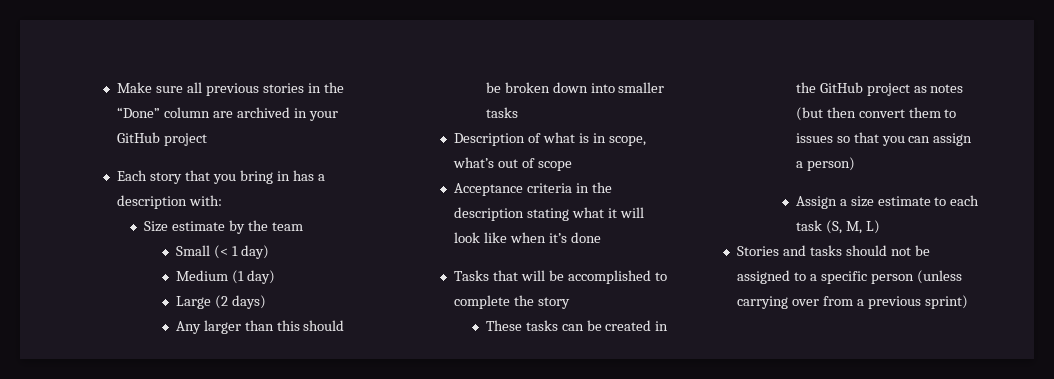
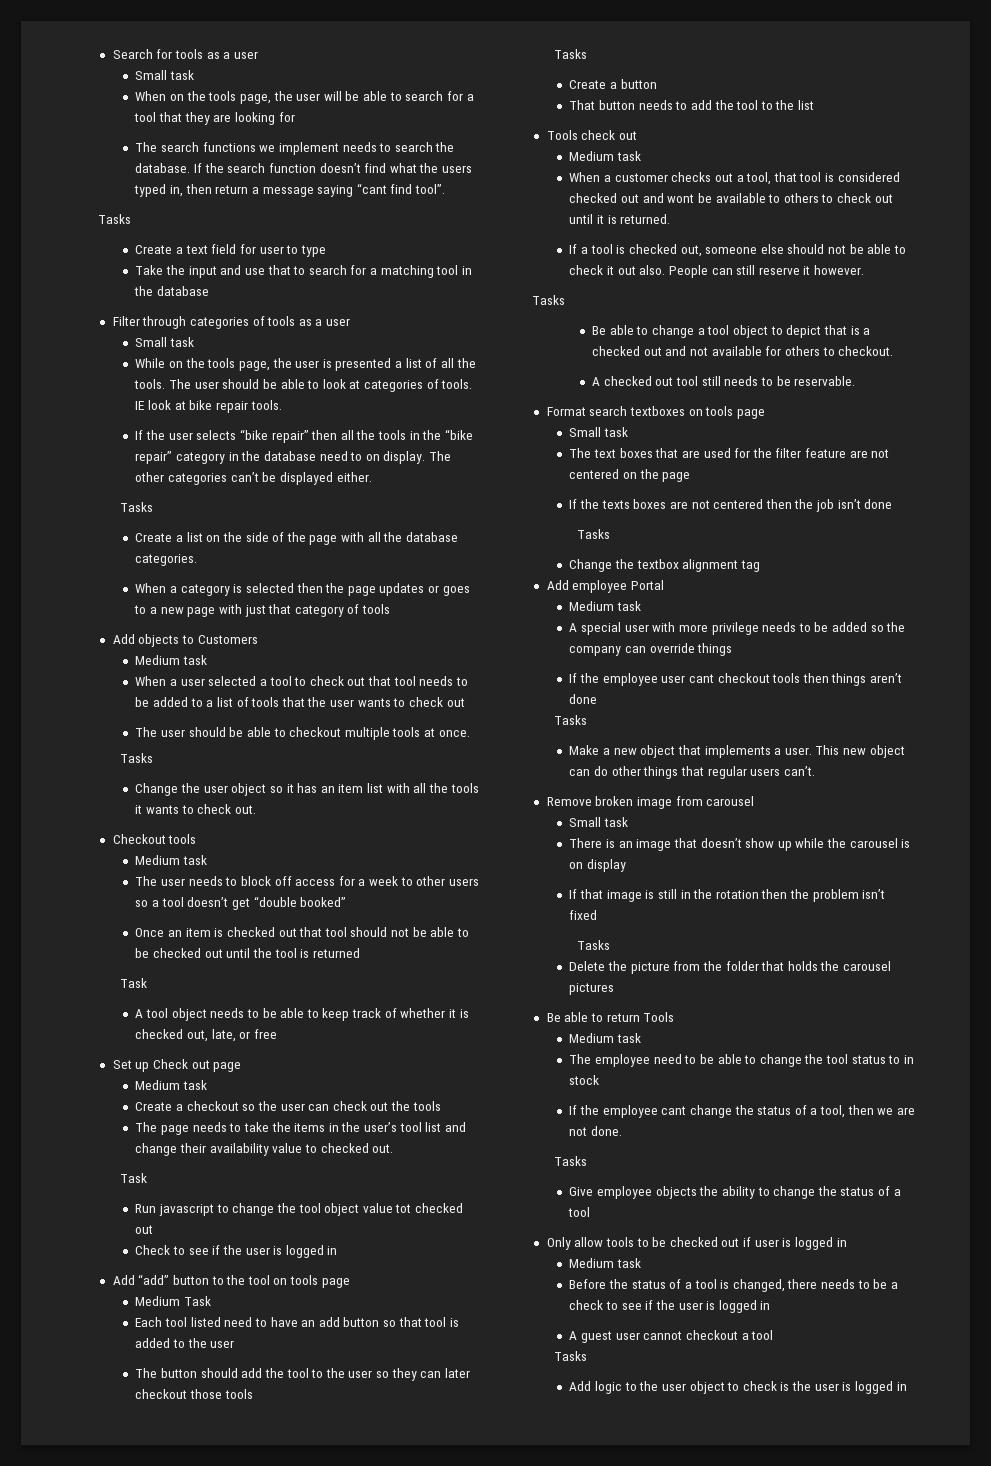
[117,82,344,96] [117,107,338,121] [117,132,208,146] [117,170,325,184] [117,195,223,209] [144,220,304,234] [175,245,269,259] [175,270,275,284] [175,295,266,309] [175,320,345,334] [485,82,665,93] [485,107,518,118] [454,132,647,146] [453,157,573,171] [454,182,613,196] [454,207,645,221] [454,232,602,243] [454,270,668,284] [454,295,571,309] [485,320,669,331] [795,82,964,96] [795,107,957,121] [795,132,973,146] [795,157,855,171] [795,195,980,209] [795,220,880,234] [737,245,930,256] [737,270,962,284] [737,295,968,309] Make sure all previous stories in the “Done” column are archived in your GitHub project // Each story that you bring in has a description with: // Size estimate by the team // Small (< 1 day) // Medium (1 day) // Large (2 days) // Any larger than this should be broken down into smaller tasks // Description of what is in scope, what’s out of scope // Acceptance criteria in the description stating what it will look like when it’s done // Tasks that will be accomplished to complete the story // These tasks can be created in the GitHub project as notes (but then convert them to issues so that you can assign a person) // Assign a size estimate to each task (S, M, L) // Stories and tasks should not be assigned to a specific person (unless carrying over from a previous sprint) -> [112,49,258,59] [135,70,194,80] [135,91,474,104] [134,112,295,125] [135,142,455,155] [135,163,473,173] [134,183,446,197] [97,214,131,224] [135,244,326,257] [135,265,473,278] [134,286,209,296] [112,316,351,329] [135,337,194,347] [135,358,476,371] [134,379,473,392] [135,400,282,413] [135,429,474,443] [135,451,452,464] [135,472,372,485] [120,502,154,512] [135,532,459,545] [135,554,198,566] [135,583,470,596] [134,604,391,617] [112,634,258,647] [135,655,207,665] [135,676,469,686] [135,697,465,707] [135,727,470,740] [120,753,154,763] [135,783,479,796] [135,804,256,814] [112,834,197,844] [135,855,207,865] [135,876,480,886] [135,896,347,910] [135,927,470,937] [135,948,360,958] [120,978,148,988] [135,1008,469,1021] [135,1029,277,1042] [112,1059,242,1072] [135,1080,207,1090] [135,1101,441,1111] [135,1122,467,1135] [135,1143,394,1156] [120,1173,148,1183] [135,1203,464,1216] [135,1225,154,1234] [135,1245,338,1258] [112,1274,350,1288] [135,1296,211,1306] [135,1317,460,1327] [135,1338,235,1348] [135,1368,471,1381] [135,1389,253,1399] [554,49,588,59] [569,79,657,89] [569,100,815,110] [546,130,637,140] [569,151,641,161] [569,172,900,185] [569,193,893,203] [569,214,671,224] [569,244,907,257] [569,265,865,278] [531,295,565,305] [592,325,871,338] [592,346,894,356] [592,376,856,386] [546,406,765,419] [569,427,628,437] [569,448,890,458] [569,469,691,482] [569,499,893,512] [577,529,611,539] [569,559,760,572] [546,580,664,593] [569,601,641,611] [569,622,906,635] [569,643,733,656] [569,673,903,686] [569,694,598,704] [554,715,588,725] [569,745,905,758] [569,766,815,779] [546,796,755,809] [569,817,628,827] [569,838,911,851] [569,859,626,872] [569,889,886,902] [569,910,598,920] [577,940,611,950] [569,961,892,974] [569,983,615,995] [546,1012,675,1022] [569,1033,641,1043] [569,1054,915,1067] [569,1075,600,1085] [569,1105,916,1118] [569,1126,622,1136] [554,1156,588,1166] [569,1186,901,1199] [568,1207,591,1217] [546,1237,847,1250] [569,1258,641,1268] [569,1279,899,1292] [569,1300,771,1313] [569,1330,774,1343] [554,1351,588,1361] [569,1381,907,1394] Search for tools as a user // Small task // When on the tools page, the user will be able to search for a tool that they are looking for // The search functions we implement needs to search the database. If the search function doesn’t find what the users typed in, then return a message saying “cant find tool”. // Tasks // Create a text field for user to type // Take the input and use that to search for a matching tool in the database // Filter through categories of tools as a user // Small task // While on the tools page, the user is presented a list of all the tools. The user should be able to look at categories of tools. IE look at bike repair tools. // If the user selects “bike repair” then all the tools in the “bike repair” category in the database need to on display. The other categories can’t be displayed either. // Tasks // Create a list on the side of the page with all the database categories. // When a category is selected then the page updates or goes to a new page with just that category of tools // Add objects to Customers // Medium task // When a user selected a tool to check out that tool needs to be added to a list of tools that the user wants to check out // The user should be able to checkout multiple tools at once. // Tasks // Change the user object so it has an item list with all the tools it wants to check out. // Checkout tools // Medium task // The user needs to block off access for a week to other users so a tool doesn’t get “double booked” // Once an item is checked out that tool should not be able to be checked out until the tool is returned // Task // A tool object needs to be able to keep track of whether it is checked out, late, or free // Set up Check out page // Medium task // Create a checkout so the user can check out the tools // The page needs to take the items in the user’s tool list and change their availability value to checked out. // Task // Run javascript to change the tool object value tot checked out // Check to see if the user is logged in // Add “add” button to the tool on tools page // Medium Task // Each tool listed need to have an add button so that tool is added to the user // The button should add the tool to the user so they can later checkout those tools // Tasks // Create a button // That button needs to add the tool to the list // Tools check out // Medium task // When a customer checks out a tool, that tool is considered checked out and wont be available to others to check out until it is returned. // If a tool is checked out, someone else should not be able to check it out also. People can still reserve it however. // Tasks // Be able to change a tool object to depict that is a checked out and not available for others to checkout. // A checked out tool still needs to be reservable. // Format search textboxes on tools page // Small task // The text boxes that are used for the filter feature are not centered on the page // If the texts boxes are not centered then the job isn’t done // Tasks // Change the textbox alignment tag // Add employee Portal // Medium task // A special user with more privilege needs to be added so the company can override things // If the employee user cant checkout tools then things aren’t done // Tasks // Make a new object that implements a user. This new object can do other things that regular users can’t. // Remove broken image from carousel // Small task // There is an image that doesn’t show up while the carousel is on display // If that image is still in the rotation then the problem isn’t fixed // Tasks // Delete the picture from the folder that holds the carousel pictures // Be able to return Tools // Medium task // The employee need to be able to change the tool status to in stock // If the employee cant change the status of a tool, then we are not done. // Tasks // Give employee objects the ability to change the status of a tool // Only allow tools to be checked out if user is logged in // Medium task // Before the status of a tool is changed, there needs to be a check to see if the user is logged in // A guest user cannot checkout a tool // Tasks // Add logic to the user object to check is the user is logged in

